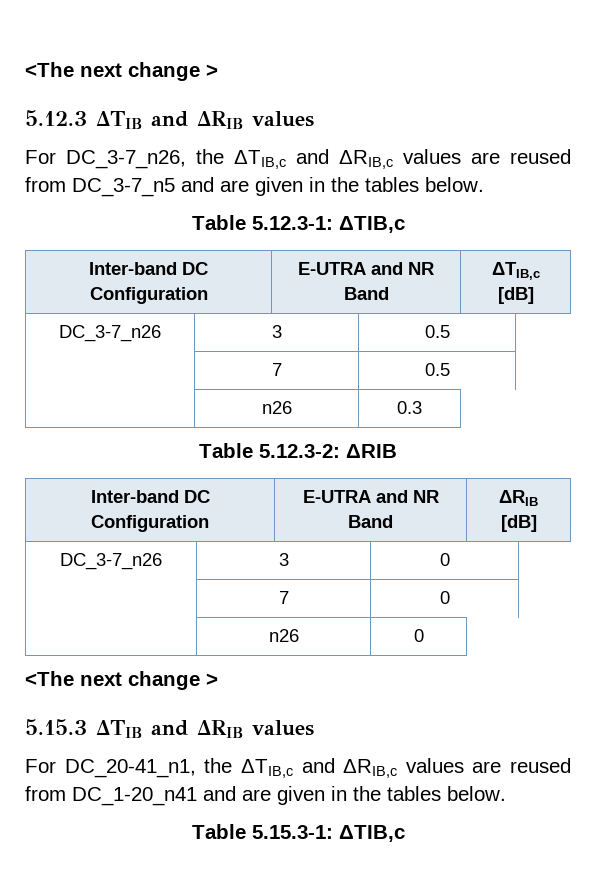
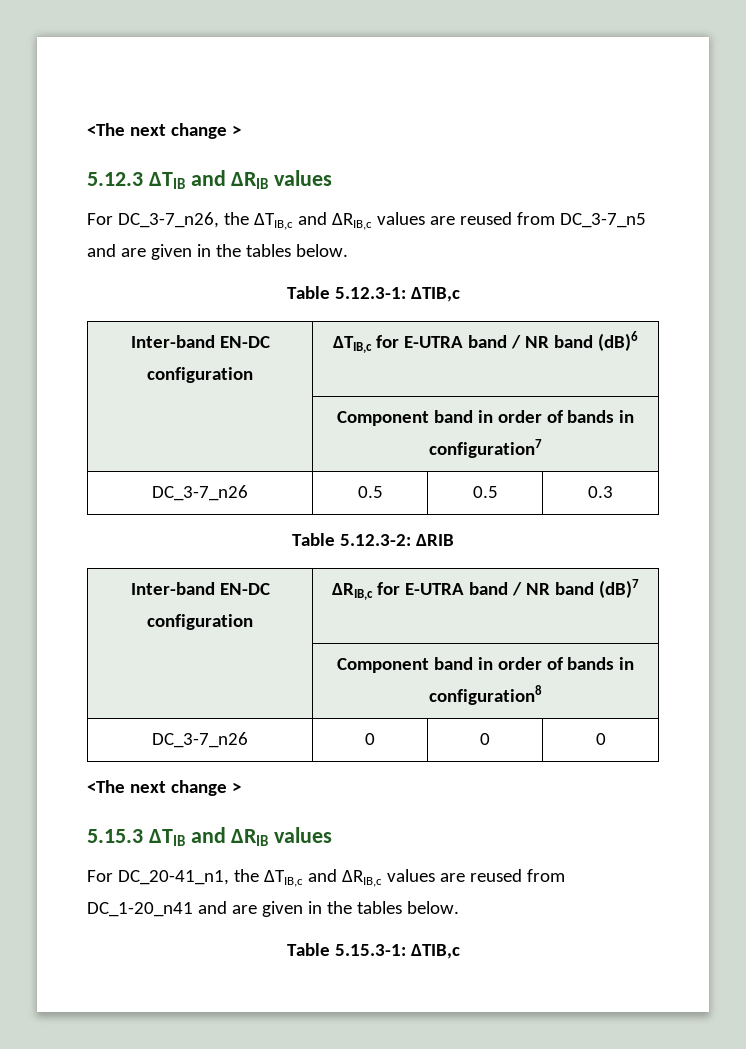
[181,262,208,275] [89,287,208,304] [298,262,434,275] [343,287,389,300] [491,262,540,280] [497,287,534,304] [59,325,161,342] [271,325,282,338] [424,325,450,338] [271,363,282,376] [424,363,450,376] [261,401,292,414] DC Configuration | E-UTRA and NR Band | ΔTIB,c [dB] // DC_3-7_n26 | 3 | 0.5 // | 7 | 0.5 // | n26 -> [219,336,270,348] [147,367,253,383] [333,331,638,353] [336,410,635,426] [429,439,542,458] [152,485,248,501] [357,486,383,498] [472,486,498,498] EN-DC configuration | ΔTIB,c for E-UTRA band / NR band (dB)6 // | Component band in order of bands in configuration7 // DC_3-7_n26 | 0.5 | 0.5
[183,490,210,503] [91,515,209,532] [302,490,439,503] [348,515,393,528] [499,490,538,506] [500,515,537,532] [60,553,162,570] [278,553,289,566] [439,553,450,566] [278,591,289,604] [439,591,450,604] [268,629,299,642] DC Configuration | E-UTRA and NR Band | ΔRIB [dB] // DC_3-7_n26 | 3 | 0 // | 7 | 0 // | n26 -> [219,583,270,595] [147,614,253,630] [332,579,639,600] [336,657,635,673] [429,685,542,705] [152,732,248,748] [365,733,376,745] [480,733,491,745] EN-DC configuration | ΔRIB,c for E-UTRA band / NR band (dB)7 // | Component band in order of bands in configuration8 // DC_3-7_n26 | 0 | 0

